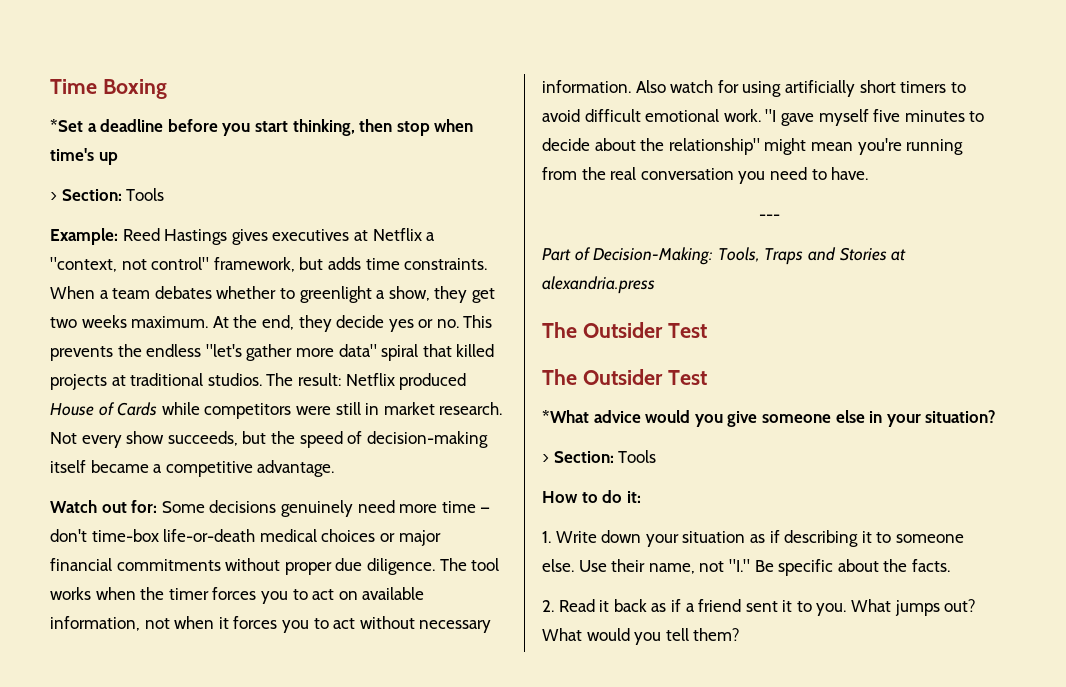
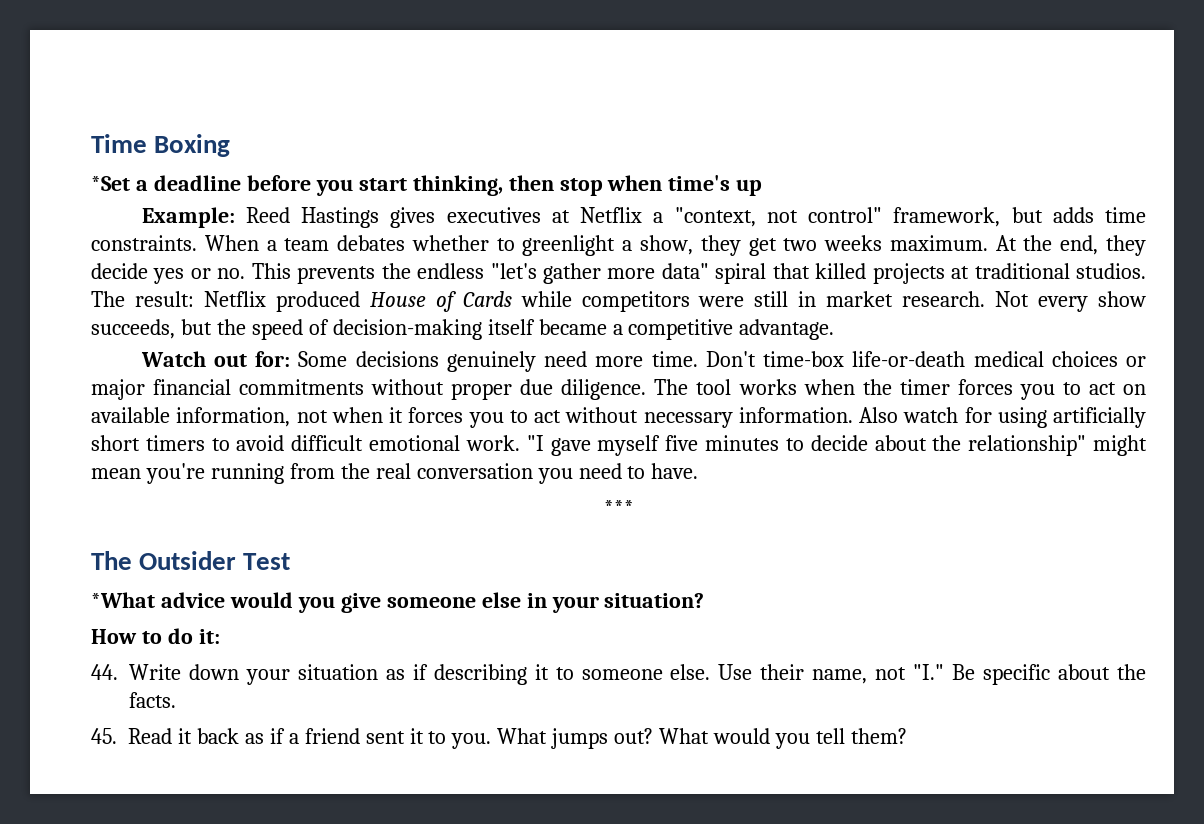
[50,188,165,201] // > Section: Tools -> (763, 187) none
[441,501,491,513] [50,529,87,542] time — don't -> [651,351,756,367] time. Don't
[759,214,780,220] [542,247,907,265] [542,276,655,294] [542,322,707,338] --- // Part of Decision-Making: Tools, Traps and Stories at alexandria.press // The Outsider Test -> [603,500,634,515] ***
[542,450,657,463] // > Section: Tools -> (705, 600) none
[542,531,551,543] 1. -> [91,664,118,680] 44.
[542,600,554,612] 2. -> [91,728,117,744] 45.

